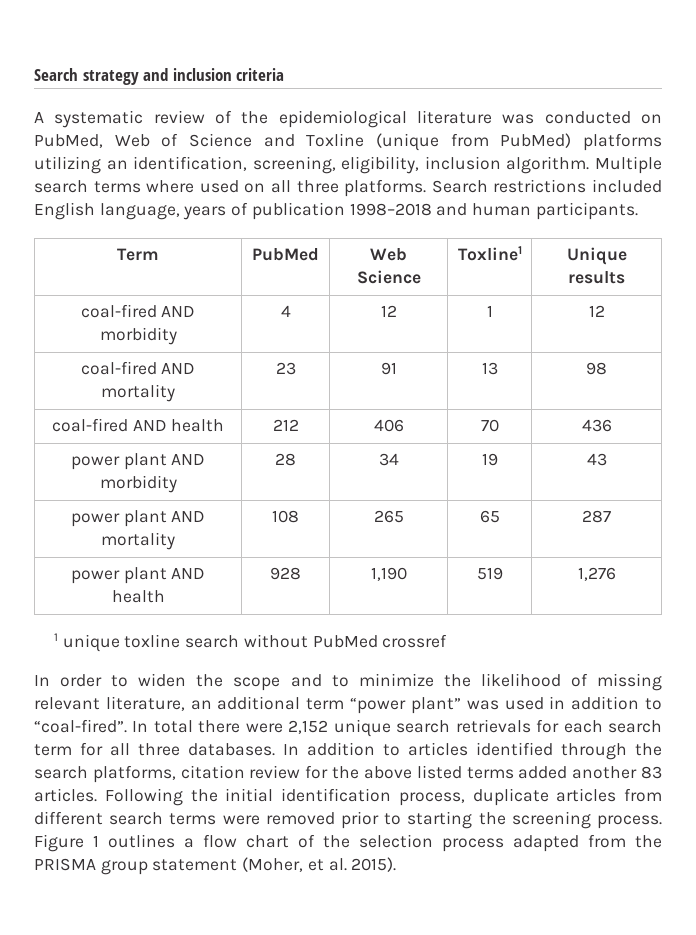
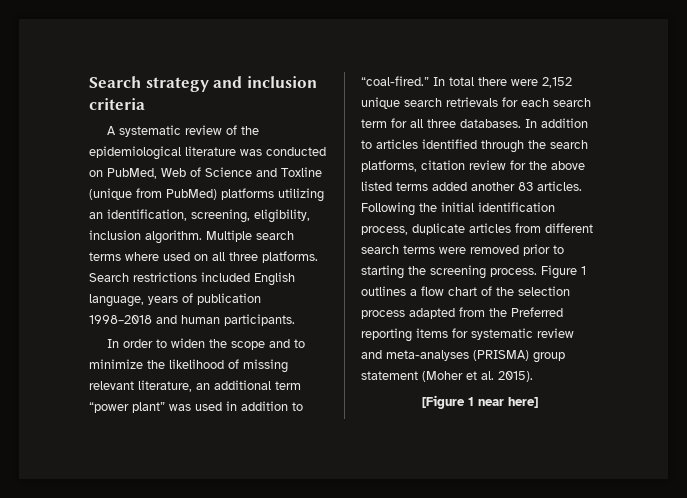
[117,248,159,261] [252,248,319,261] [370,248,407,261] [356,270,421,284] [457,246,522,261] [566,247,627,265] [568,271,625,284] [80,304,196,318] [99,327,177,345] [280,305,291,317] [380,305,397,317] [486,305,493,317] [588,305,605,317] [80,361,196,375] [101,384,175,402] [275,362,296,375] [380,362,397,375] [481,362,498,375] [586,362,607,375] [51,418,225,432] [272,419,299,431] [373,419,404,432] [480,419,499,432] [581,419,612,432] [70,453,206,470] [99,475,177,493] [275,453,296,466] [378,453,399,466] [481,453,498,466] [586,453,607,466] [70,510,206,527] [101,532,175,550] [272,510,299,523] [373,510,404,523] [479,510,500,523] [582,510,611,523] [70,567,206,584] [111,590,165,603] [270,567,301,580] [370,567,407,581] [476,567,503,580] [577,567,616,581] [54,633,448,652] // Term | PubMed | Web Science | Toxline1 | Unique results // coal-fired AND morbidity | 4 | 12 | 1 | 12 // coal-fired AND mortality | 23 | 91 | 13 | 98 // coal-fired AND health | 212 | 406 | 70 | 436 // power plant AND morbidity | 28 | 34 | 19 | 43 // power plant AND mortality | 108 | 265 | 65 | 287 // power plant AND health | 928 | 1,190 | 519 | 1,276 // 1 unique toxline search without PubMed crossref -> (295, 320) none
[34,719,127,733] “coal-fired”. -> [361,76,429,86] “coal-fired.”
[34,858,96,871] PRISMA -> [511,307,563,317] [361,328,574,342] [361,350,529,361] Preferred reporting items for systematic review and meta-analyses (PRISMA)
[242,857,304,872] (Moher, -> [422,371,463,382] (Moher
(397, 864) none -> [421,395,538,409] // [Figure 1 near here]

